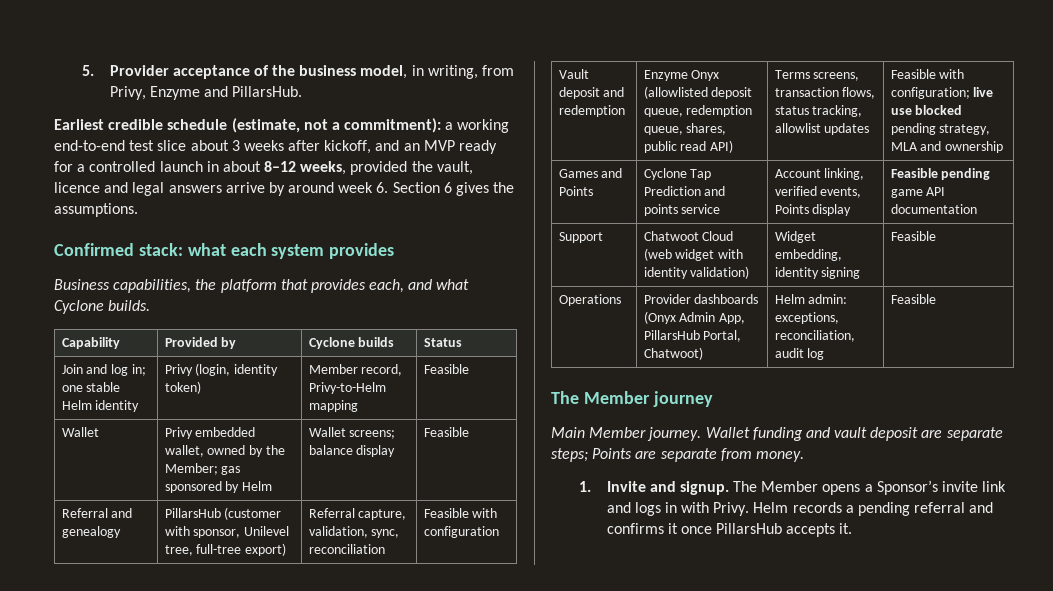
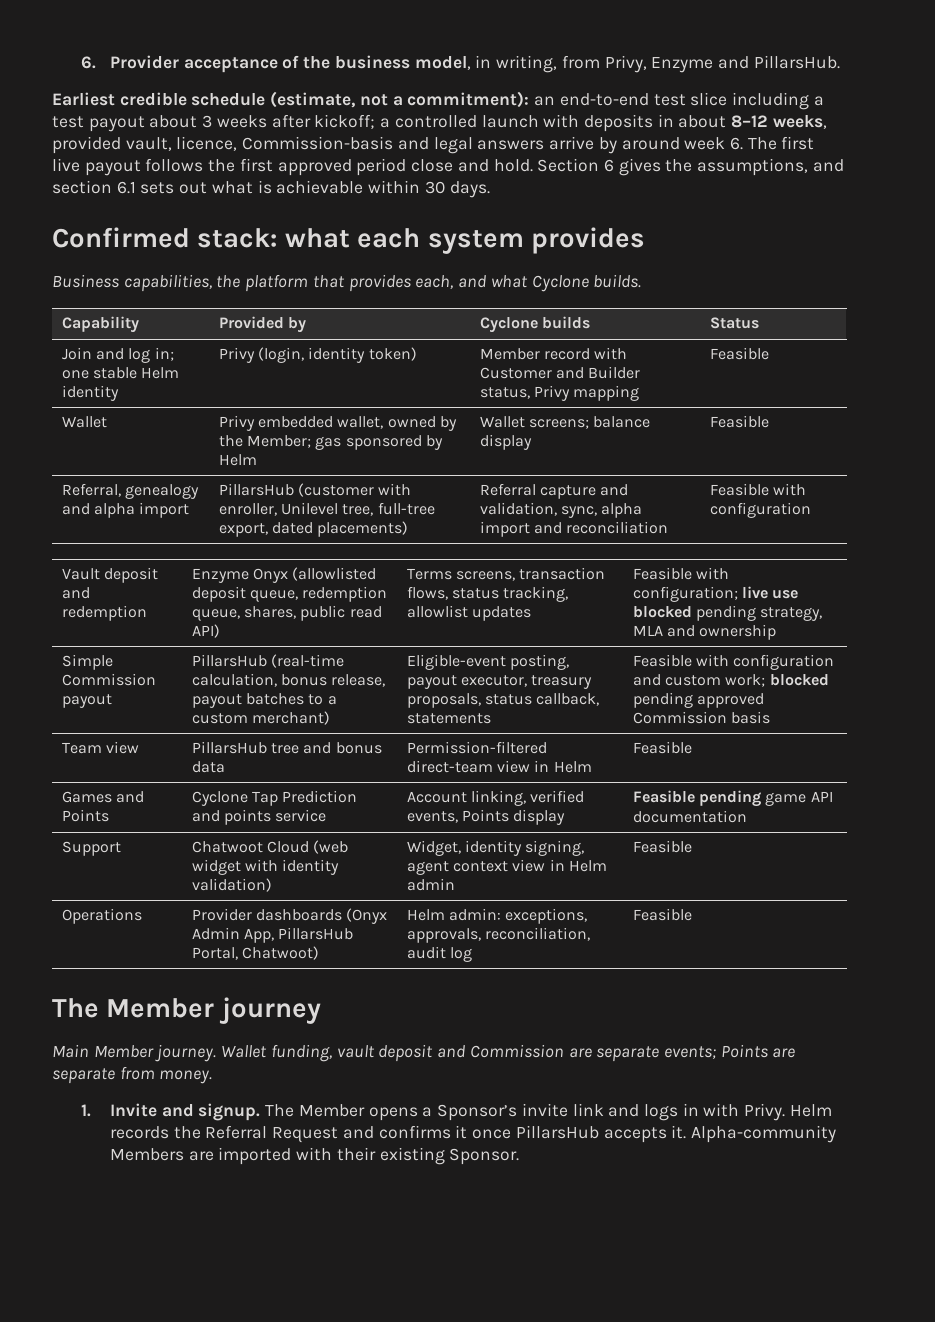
[81,65,94,76] 5. -> [80,56,96,69] 6.
[445,119,510,133] a working -> [534,96,556,106] an
[190,140,498,154] [54,161,73,172] about 3 weeks after kickoff, and an MVP ready for -> [731,92,824,110] [52,114,376,132] including a test payout about 3 weeks after kickoff;
(203, 166) none -> [543,114,653,132] with deposits
[411,161,473,175] [54,182,100,193] the vault, licence -> [125,136,394,151] vault, licence, Commission-basis
[392,182,515,196] [54,203,138,217] Section 6 gives the assumptions. -> [747,136,815,150] [52,158,844,176] [52,180,490,198] The first live payout follows the first approved period close and hold. Section 6 gives the assumptions, and section 6.1 sets out what is achievable within 30 days.
[361,364,403,376] [308,382,386,394] record, Privy-to-Helm -> [543,347,628,360] [479,366,641,379] [479,385,570,401] record with Customer and Builder status, Privy
[61,508,133,518] [61,526,121,538] Referral and genealogy -> [61,483,199,499] [61,502,190,518] Referral, genealogy and alpha import
[193,529,241,538] sponsor, -> [218,503,277,516] enroller,
[245,543,287,556] [308,508,407,520] [308,526,400,538] export) | Referral capture, validation, sync, -> [218,521,409,537] [479,483,629,499] [479,502,643,518] [479,521,562,537] export, dated placements) | Referral capture and validation, sync, alpha import and
(1004, 147) none -> [61,654,113,670] [61,673,156,686] [61,694,112,708] [191,654,344,668] [191,673,386,687] [191,693,337,708] [191,711,330,725] [406,654,569,670] [406,675,593,689] [406,693,600,708] [406,713,491,724] [632,654,835,670] [632,674,829,687] [632,692,764,708] [632,711,770,724] [61,741,139,754] [191,741,382,754] [191,761,225,773] [406,741,547,754] [406,760,592,773] [632,741,692,754] // Simple Commission payout | PillarsHub (real-time calculation, bonus release, payout batches to a custom merchant) | Eligible-event posting, payout executor, treasury proposals, status callback, statements | Feasible with configuration and custom work; blocked pending approved Commission basis // Team view | PillarsHub tree and bonus data | Permission-filtered direct-team view in Helm | Feasible
[774,231,816,243] [774,249,842,261] [774,267,861,279] Widget embedding, identity signing -> [406,840,585,856] [406,859,607,875] [406,878,455,891] Widget, identity signing, agent context view in Helm admin
(839, 318) none -> [406,928,481,943] approvals,
[752,427,1003,441] [551,448,588,462] funding and vault deposit are separate steps; -> [270,1044,716,1062] funding, vault deposit and Commission are separate events;
[845,502,966,516] a pending referral -> [173,1125,339,1143] the Referral Request
(853, 528) none -> [690,1125,836,1143] [109,1147,520,1165] Alpha-community Members are imported with their existing Sponsor.

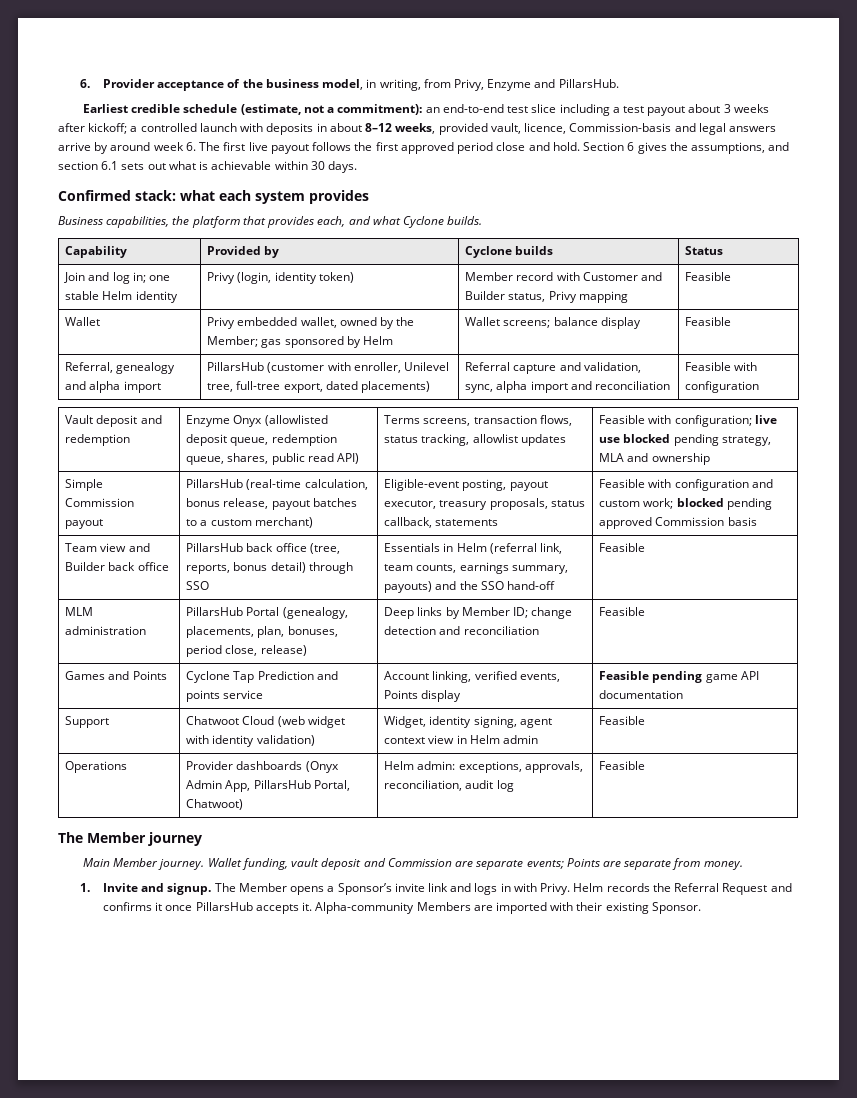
[191,741,382,754] [191,761,225,773] [406,741,547,754] [406,760,592,773] | PillarsHub tree and bonus data | Permission-filtered direct-team view in Helm -> [128,543,150,552] [65,562,169,571] [186,543,340,554] [186,562,353,574] [186,581,210,590] [384,543,563,554] [384,562,568,574] [384,581,556,593] [599,543,646,552] [65,607,94,616] [65,626,147,635] [186,607,348,619] [186,626,338,638] [186,645,307,657] [384,607,573,619] [384,626,539,635] and Builder back office | PillarsHub back office (tree, reports, bonus detail) through SSO | Essentials in Helm (referral link, team counts, earnings summary, payouts) and the SSO hand-off | Feasible // MLM administration | PillarsHub Portal (genealogy, placements, plan, bonuses, period close, release) | Deep links by Member ID; change detection and reconciliation

